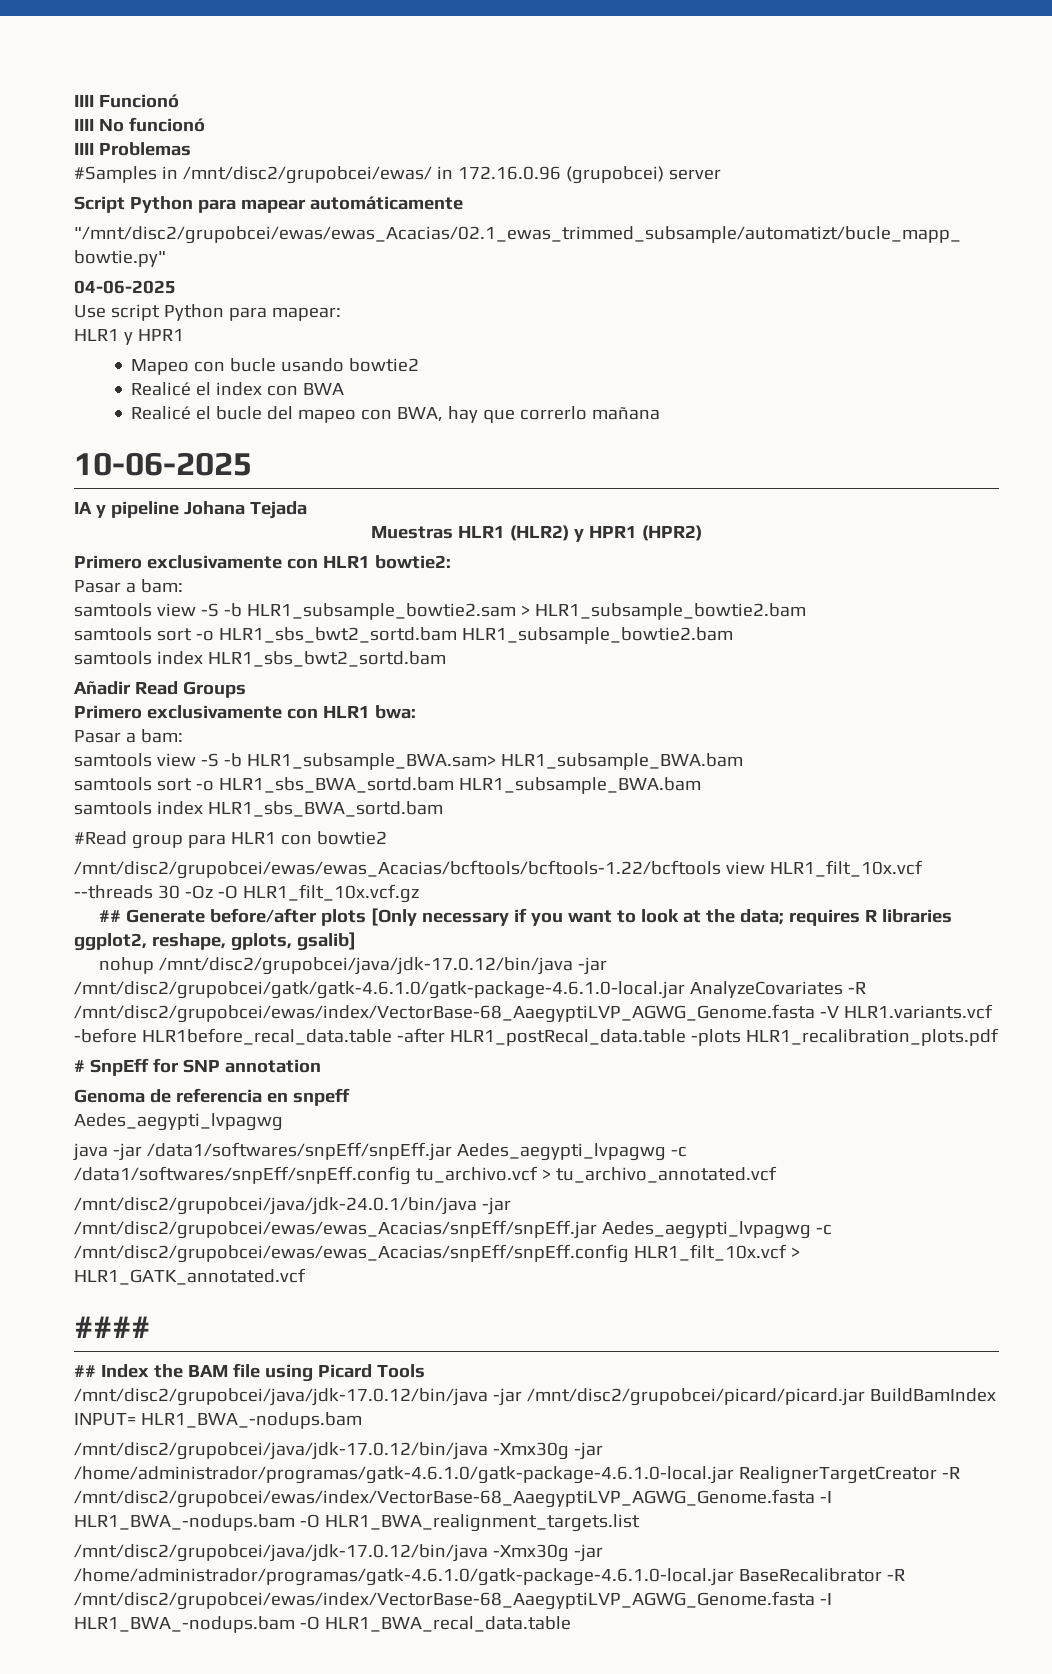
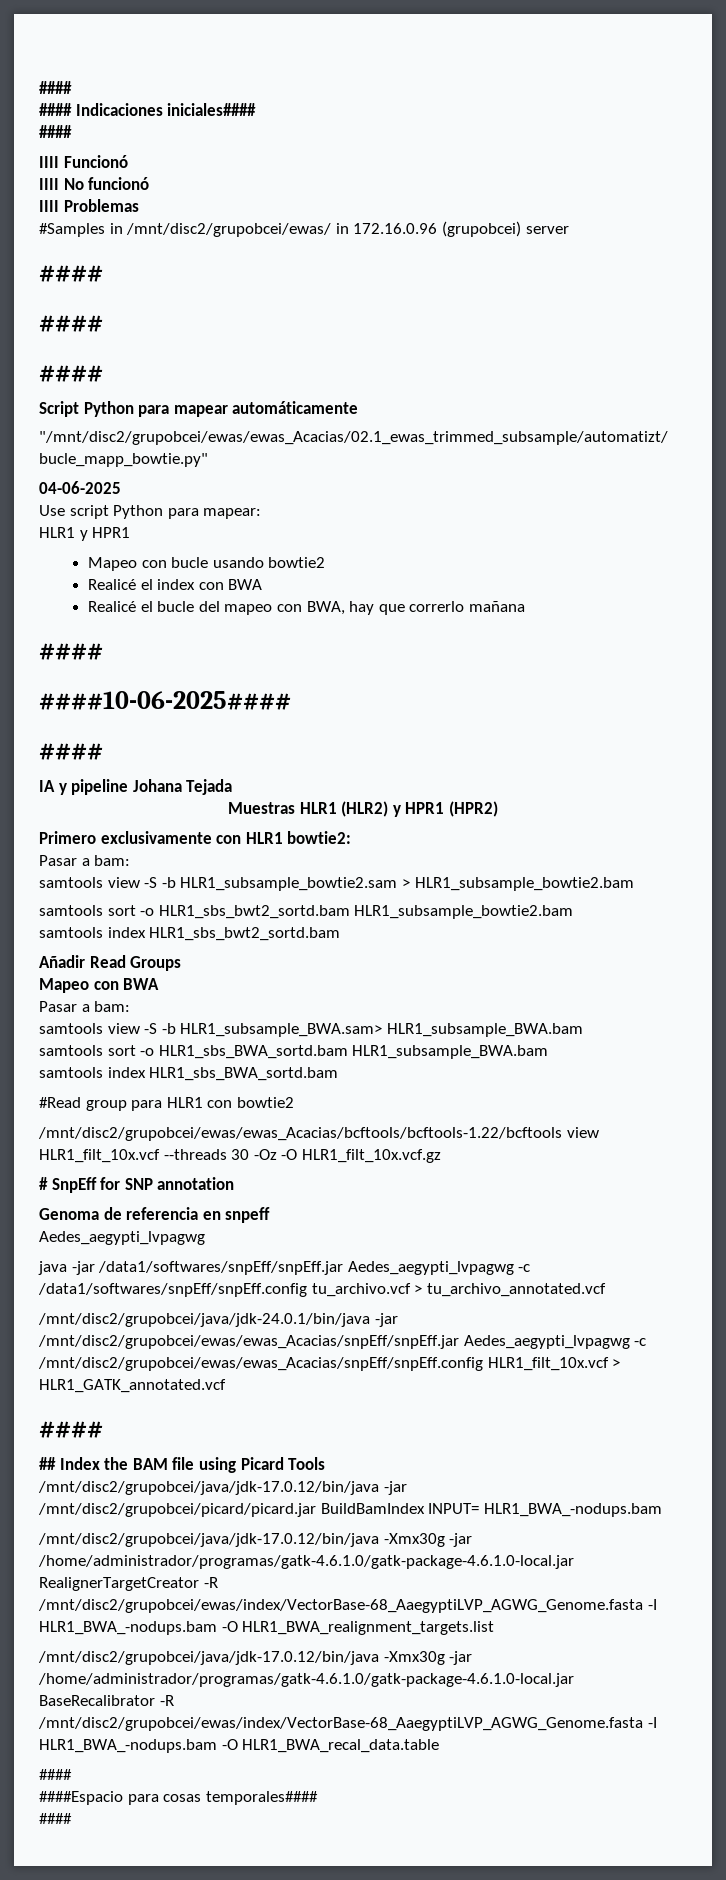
(74, 101) none -> [39,81,72,94] [39,103,257,116] [39,125,72,138] #### // #### Indicaciones iniciales#### // #### //
(721, 174) none -> [39,265,103,282] [39,315,103,332] [39,365,103,382] // #### // #### // ####
[74,452,252,476] 10-06-2025 -> [39,643,103,660] [39,691,291,710] [39,743,103,760] #### // ####10-06-2025#### // ####
[74,705,416,719] Primero exclusivamente con HLR1 bwa: -> [39,978,160,993] Mapeo con BWA
[98,908,952,926] [74,932,356,951] [98,957,607,975] [74,981,866,999] [74,1004,993,1023] [74,1028,999,1046] // ## Generate before/after plots [Only necessary if you want to look at the data; requires R libraries ggplot2, reshape, gplots, gsalib] // nohup /mnt/disc2/grupobcei/java/jdk-17.0.12/bin/java -jar /mnt/disc2/grupobcei/gatk/gatk-4.6.1.0/gatk-package-4.6.1.0-local.jar AnalyzeCovariates -R /mnt/disc2/grupobcei/ewas/index/VectorBase-68_AaegyptiLVP_AGWG_Genome.fasta -V HLR1.variants.vcf -before HLR1before_recal_data.table -after HLR1_postRecal_data.table -plots HLR1_recalibration_plots.pdf -> (441, 1156) none
(571, 1624) none -> [39,1769,72,1780] [39,1791,318,1805] [39,1813,72,1824] // #### // ####Espacio para cosas temporales#### // ####

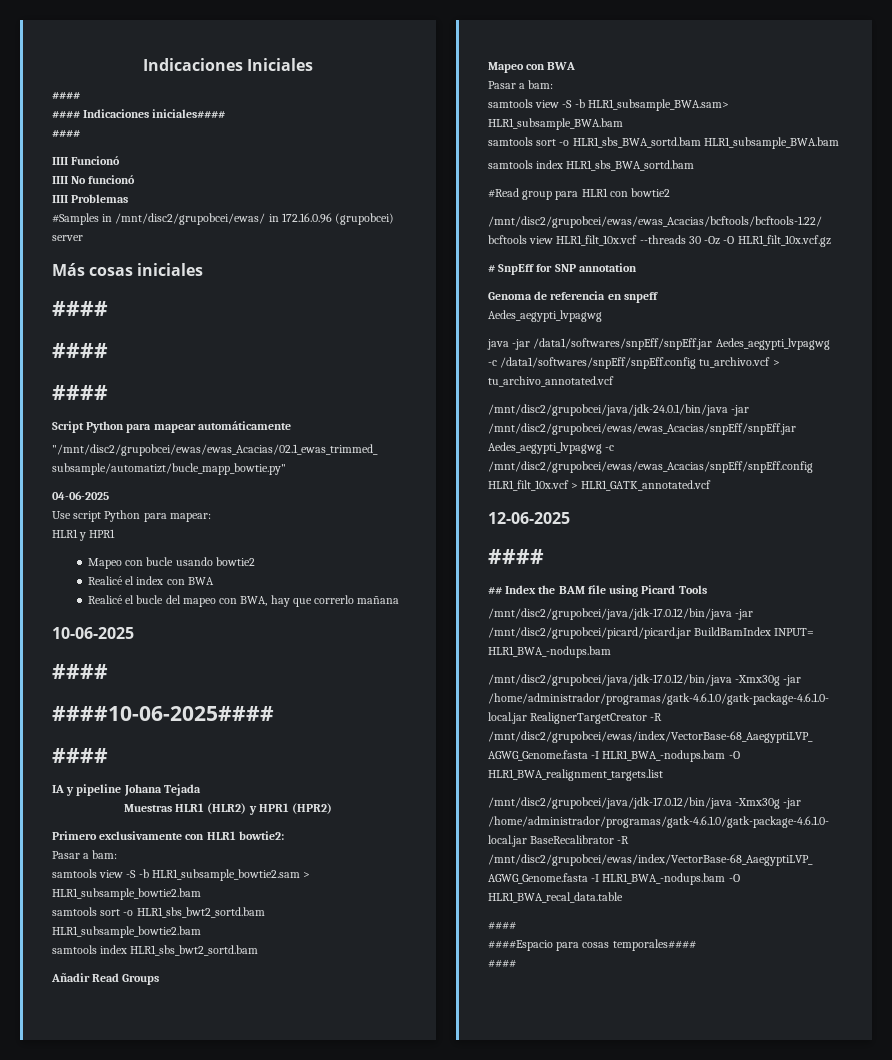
(39, 87) none -> [142,58,314,71] Indicaciones Iniciales //
(569, 230) none -> [52,263,204,276] // Más cosas iniciales
(525, 606) none -> [52,627,134,639] // 10-06-2025
(226, 1386) none -> [488,512,570,524] // 12-06-2025

